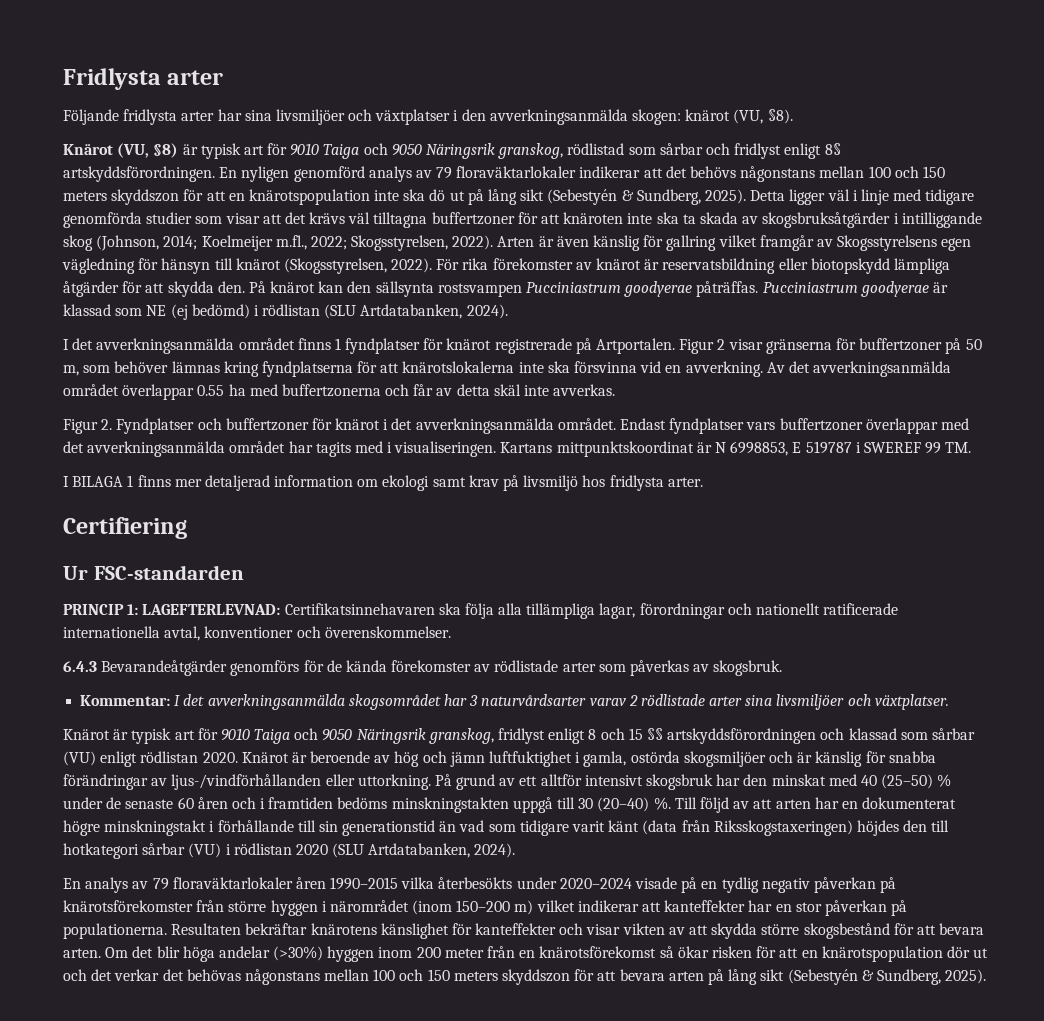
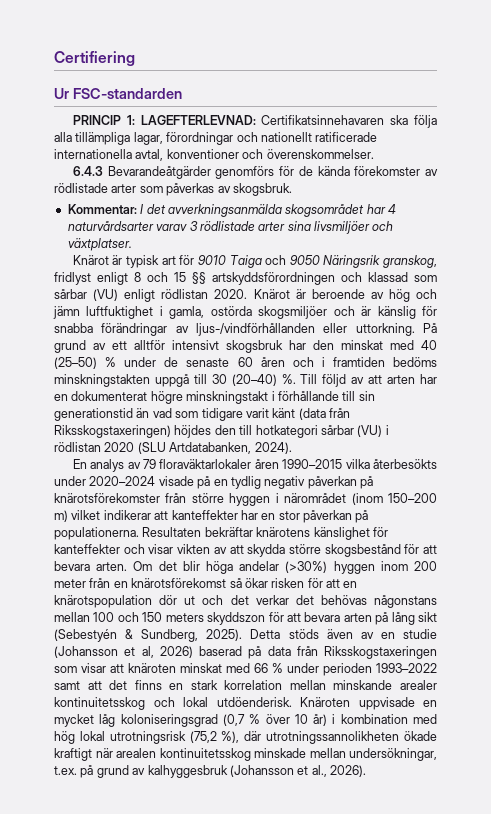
[63,68,224,90] [63,109,793,125] [63,143,841,159] [63,166,945,182] [63,189,975,205] [63,212,982,228] [63,235,972,251] [62,258,950,274] [63,281,948,297] [63,304,508,320] [63,338,982,354] [63,361,952,377] [63,384,616,400] [63,418,969,434] [63,441,972,457] [63,475,703,491] Fridlysta arter // Följande fridlysta arter har sina livsmiljöer och växtplatser i den avverkningsanmälda skogen: knärot (VU, §8). // Knärot (VU, §8) är typisk art för 9010 Taiga och 9050 Näringsrik granskog, rödlistad som sårbar och fridlyst enligt 8§ artskyddsförordningen. En nyligen genomförd analys av 79 floraväktarlokaler indikerar att det behövs någonstans mellan 100 och 150 meters skyddszon för att en knärotspopulation inte ska dö ut på lång sikt (Sebestyén & Sundberg, 2025). Detta ligger väl i linje med tidigare genomförda studier som visar att det krävs väl tilltagna buffertzoner för att knäroten inte ska ta skada av skogsbruksåtgärder i intilliggande skog (Johnson, 2014; Koelmeijer m.fl., 2022; Skogsstyrelsen, 2022). Arten är även känslig för gallring vilket framgår av Skogsstyrelsens egen vägledning för hänsyn till knärot (Skogsstyrelsen, 2022). För rika förekomster av knärot är reservatsbildning eller biotopskydd lämpliga åtgärder för att skydda den. På knärot kan den sällsynta rostsvampen Pucciniastrum goodyerae påträffas. Pucciniastrum goodyerae är klassad som NE (ej bedömd) i rödlistan (SLU Artdatabanken, 2024). // I det avverkningsanmälda området finns 1 fyndplatser för knärot registrerade på Artportalen. Figur 2 visar gränserna för buffertzoner på 50 m, som behöver lämnas kring fyndplatserna för att knärotslokalerna inte ska försvinna vid en avverkning. Av det avverkningsanmälda området överlappar 0.55 ha med buffertzonerna och får av detta skäl inte avverkas. // Figur 2. Fyndplatser och buffertzoner för knärot i det avverkningsanmälda området. Endast fyndplatser vars buffertzoner överlappar med det avverkningsanmälda området har tagits med i visualiseringen. Kartans mittpunktskoordinat är N 6998853, E 519787 i SWEREF 99 TM. // I BILAGA 1 finns mer detaljerad information om ekologi samt krav på livsmiljö hos fridlysta arter. // -> (54, 58) none
[469,695,479,706] 3 -> [388,204,396,214] 4
[628,695,638,706] 2 -> [189,221,198,231] 3
(987, 976) none -> [250,629,437,639] [54,646,437,659] [54,663,437,676] [54,680,437,690] [54,697,437,710] [54,714,438,727] [54,731,437,744] [54,748,437,761] [54,765,366,778] Detta stöds även av en studie (Johansson et al, 2026) baserad på data från Riksskogstaxeringen som visar att knäroten minskat med 66 % under perioden 1993–2022 samt att det finns en stark korrelation mellan minskande arealer kontinuitetsskog och lokal utdöenderisk. Knäroten uppvisade en mycket låg koloniseringsgrad (0,7 % över 10 år) i kombination med hög lokal utrotningsrisk (75,2 %), där utrotningssannolikheten ökade kraftigt när arealen kontinuitetsskog minskade mellan undersökningar, t.ex. på grund av kalhyggesbruk (Johansson et al., 2026).

